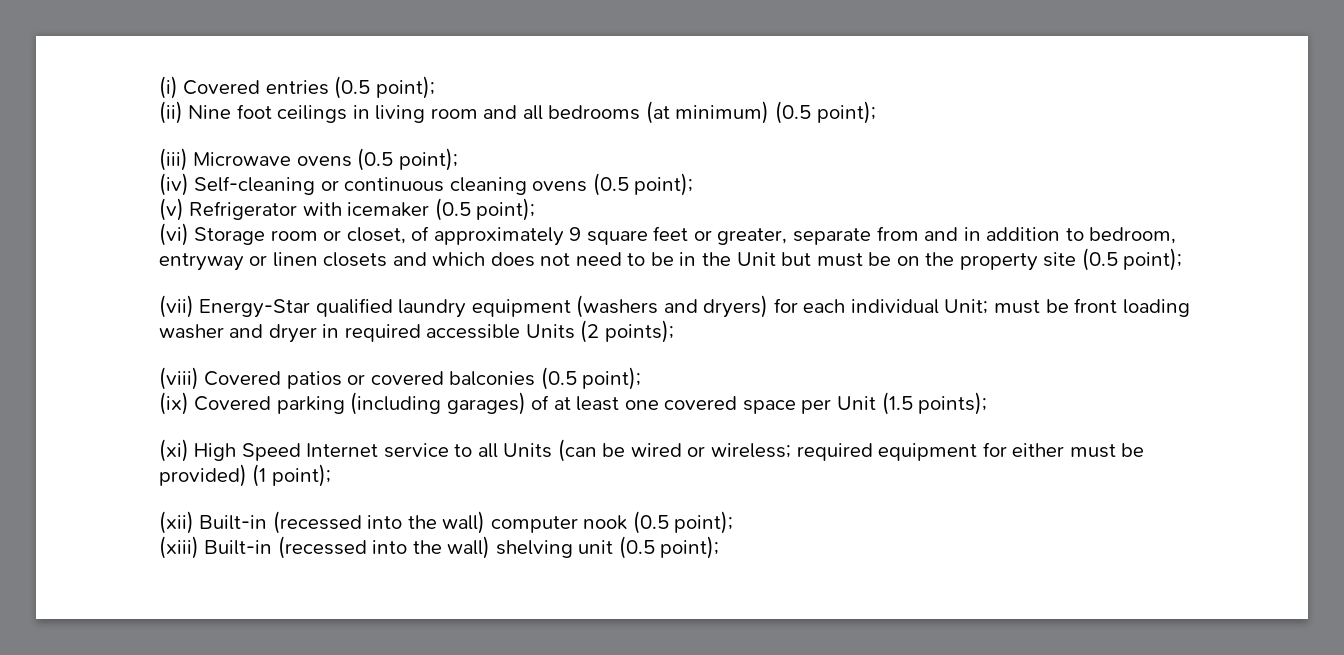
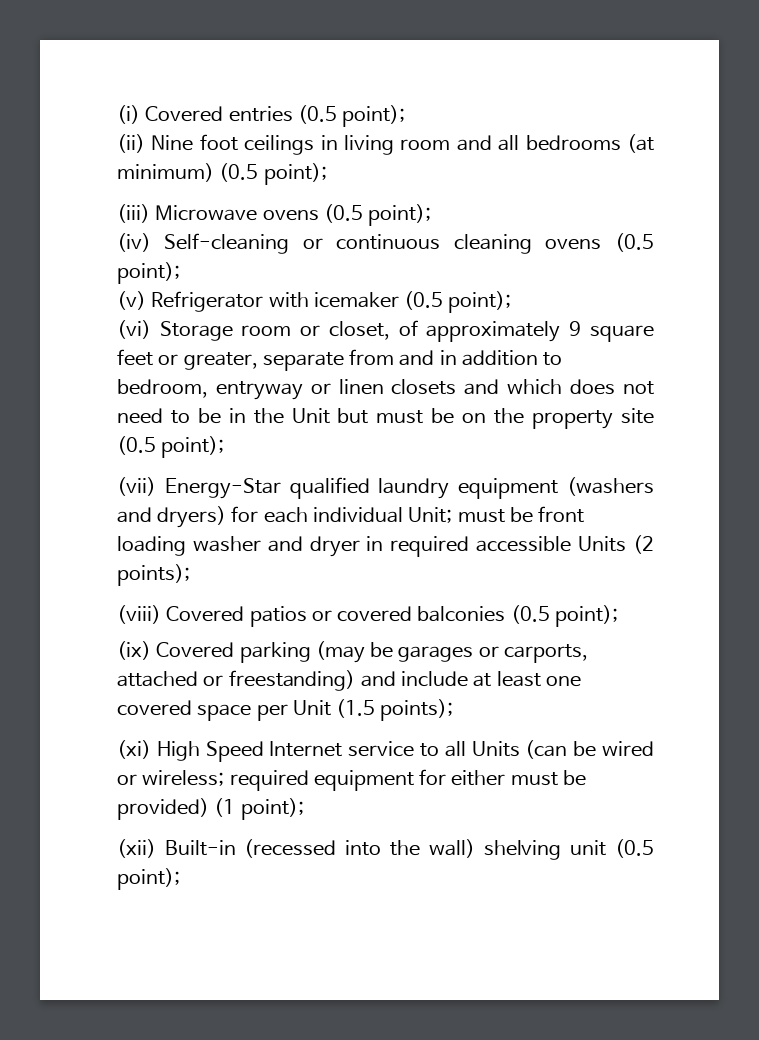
[350,392,550,415] (including garages) of -> [315,641,588,663] [116,670,468,691] (may be garages or carports, attached or freestanding) and include
[490,511,734,534] [158,536,491,559] computer nook (0.5 point); // (xiii) Built-in (recessed into the wall) -> (475, 848) none

